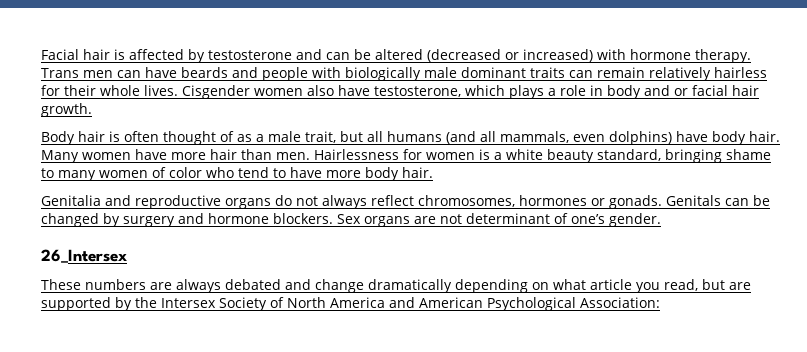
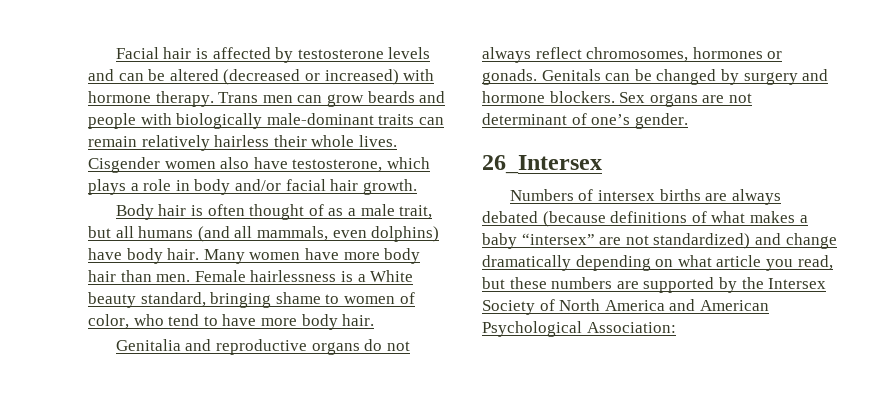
(292, 55) none -> [388,47,431,59] levels
[145,67,177,78] have -> [326,94,364,107] grow
[424,67,526,78] male dominant -> [266,113,374,125] male-dominant
[41,85,60,96] for -> (270, 141) none
[644,85,688,96] and or -> [234,179,281,191] and/or
(206, 156) none -> [384,248,421,264] body
[314,149,475,160] Hairlessness for women -> [194,270,337,282] Female hairlessness
[506,149,543,160] white -> [370,270,414,282] White
[58,170,96,181] many -> (340, 299) none
[169,167,202,178] color -> [88,314,129,329] color,
[41,279,281,293] These numbers are always debated -> [509,189,781,205] [482,211,808,227] [482,233,751,249] Numbers of intersex births are always debated (because definitions of what makes a baby “intersex” are not standardized)
(725, 284) none -> [509,277,613,289] these numbers

